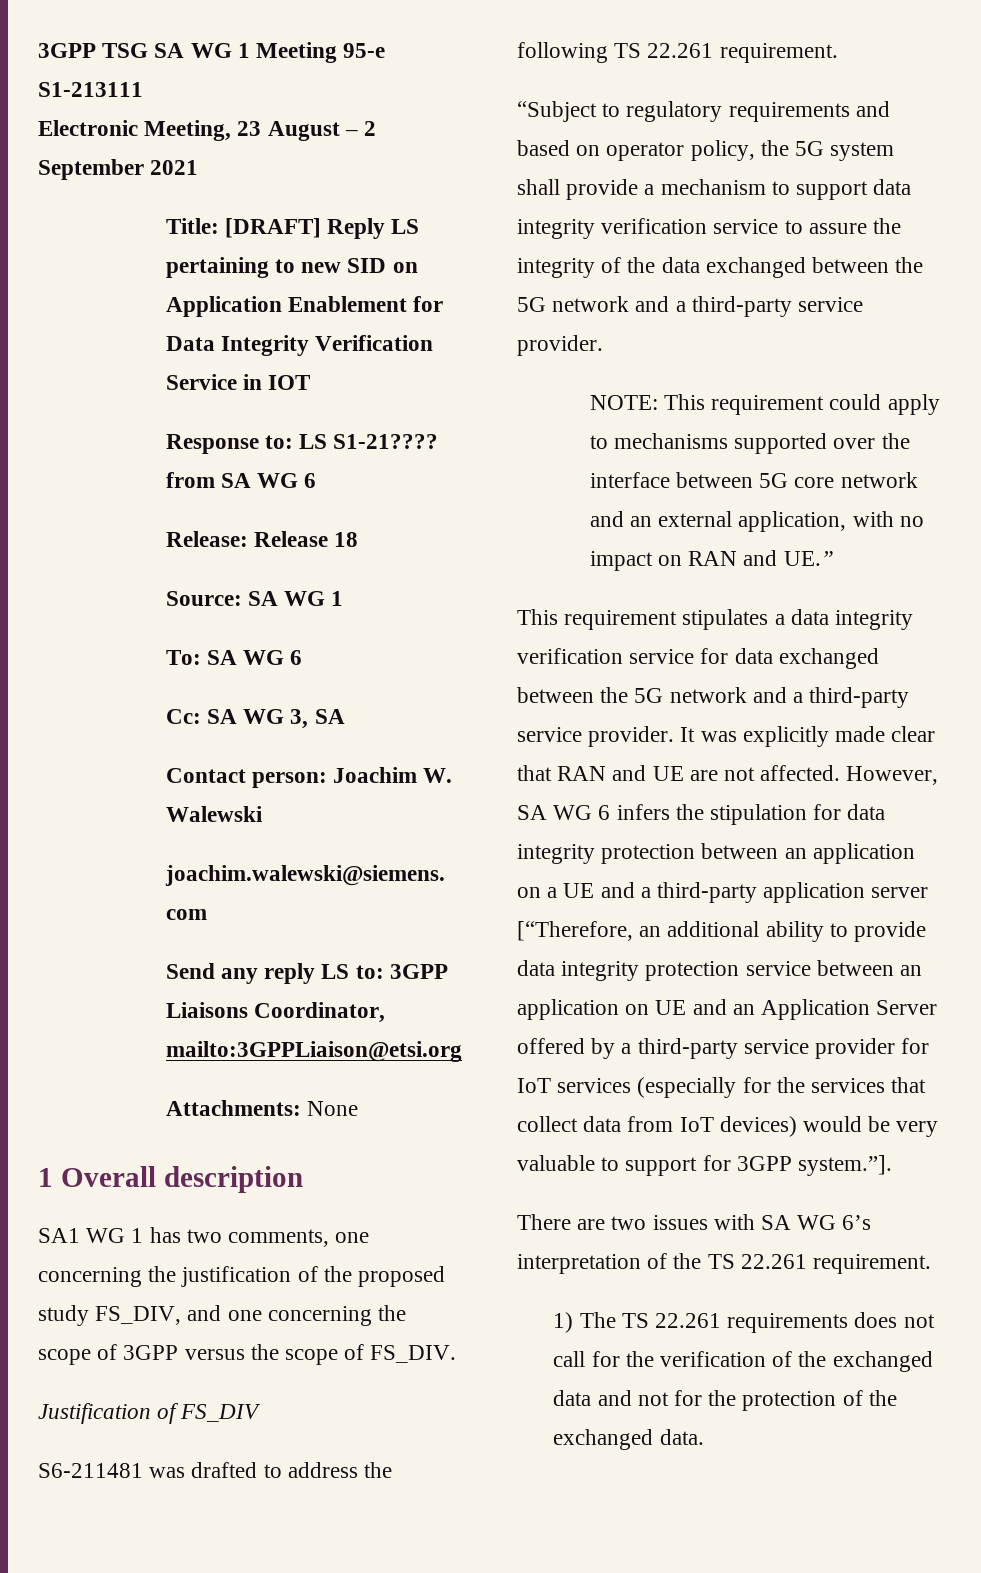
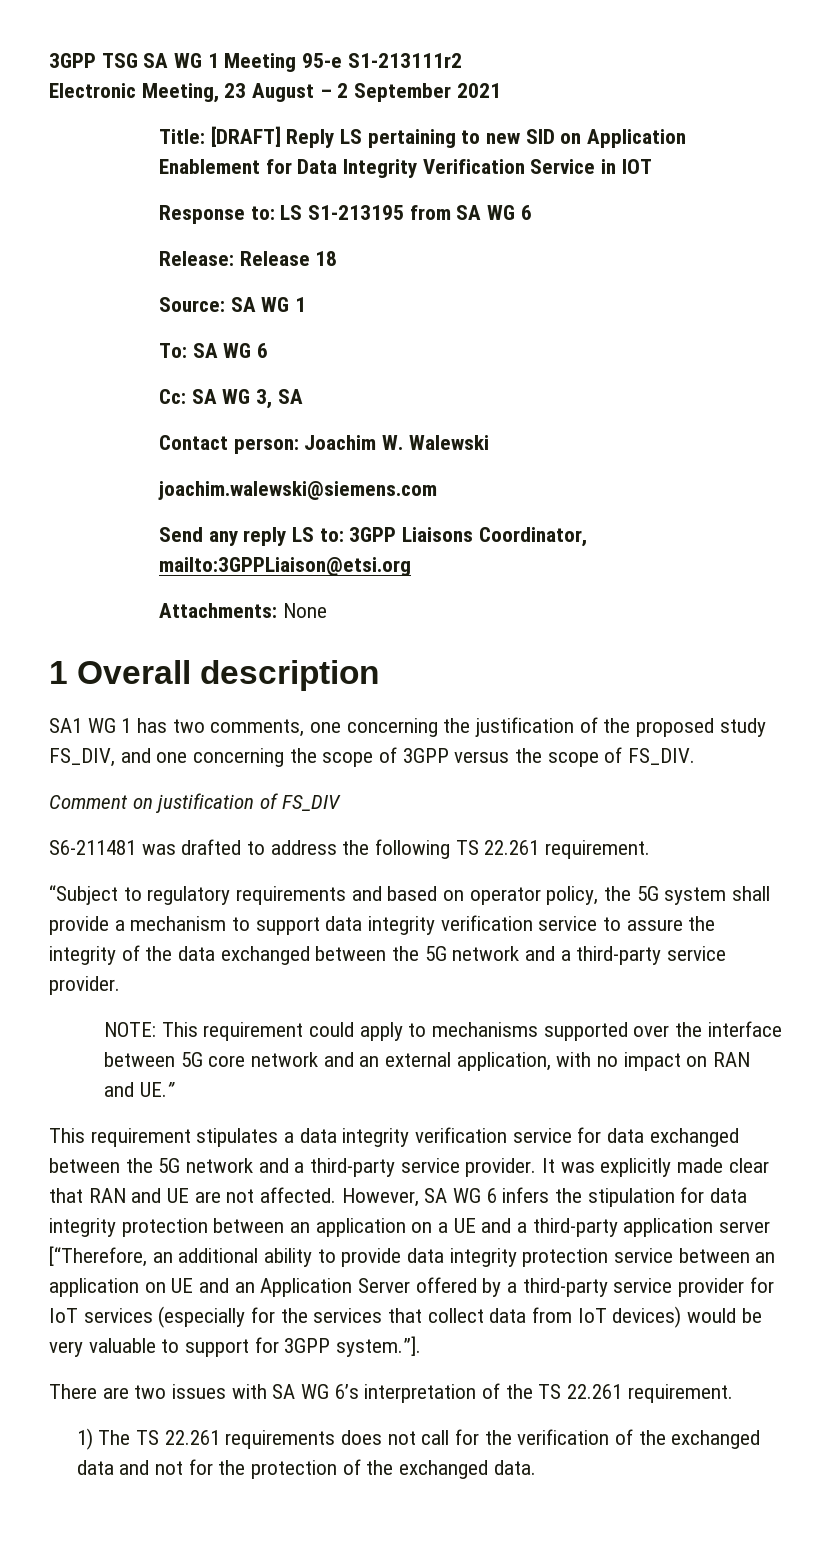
[38,82,143,97] S1-213111 -> [347,53,462,68] S1-213111r2
[333,434,439,449] S1-21???? -> [308,205,405,220] S1-213195
[38,1403,151,1424] Justification -> [49,793,255,813] Comment on justification

